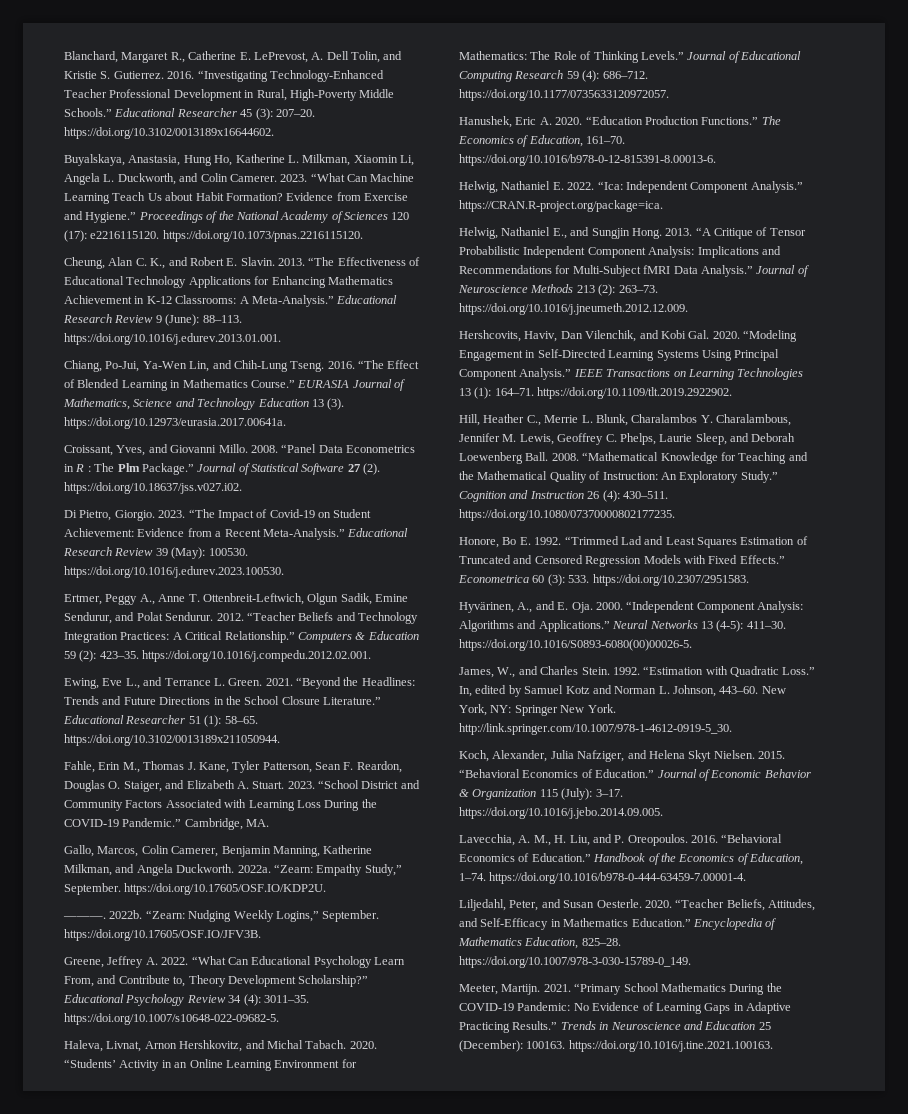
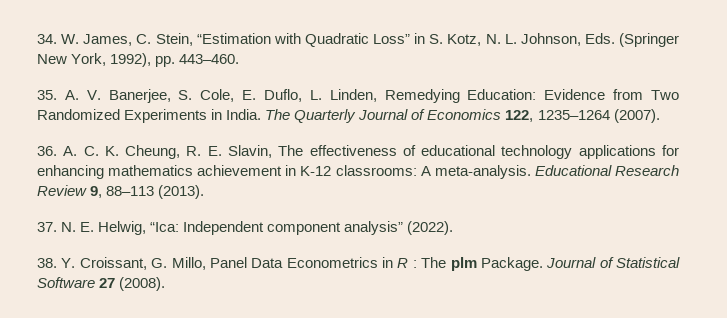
[64,51,403,63] [64,70,384,82] [64,89,395,101] [64,108,315,120] [64,127,274,139] [64,154,414,166] [64,173,415,185] [64,192,408,204] [64,211,410,223] [64,230,363,242] [64,257,421,269] [64,276,393,288] [64,295,398,307] [63,314,242,326] [64,333,281,345] [64,360,420,372] [64,379,405,391] [63,398,345,410] [64,417,286,429] [64,444,317,456] Blanchard, Margaret R., Catherine E. LePrevost, A. Dell Tolin, and Kristie S. Gutierrez. 2016. “Investigating Technology-Enhanced Teacher Professional Development in Rural, High-Poverty Middle Schools.” Educational Researcher 45 (3): 207–20. https://doi.org/10.3102/0013189x16644602. // Buyalskaya, Anastasia, Hung Ho, Katherine L. Milkman, Xiaomin Li, Angela L. Duckworth, and Colin Camerer. 2023. “What Can Machine Learning Teach Us about Habit Formation? Evidence from Exercise and Hygiene.” Proceedings of the National Academy of Sciences 120 (17): e2216115120. https://doi.org/10.1073/pnas.2216115120. // Cheung, Alan C. K., and Robert E. Slavin. 2013. “The Effectiveness of Educational Technology Applications for Enhancing Mathematics Achievement in K-12 Classrooms: A Meta-Analysis.” Educational Research Review 9 (June): 88–113. https://doi.org/10.1016/j.edurev.2013.01.001. // Chiang, Po-Jui, Ya-Wen Lin, and Chih-Lung Tseng. 2016. “The Effect of Blended Learning in Mathematics Course.” EURASIA Journal of Mathematics, Science and Technology Education 13 (3). https://doi.org/10.12973/eurasia.2017.00641a. // Croissant, Yves, and Giovanni Millo. 2008. “Panel -> [37,33,679,47] [37,53,240,67] [37,89,680,103] [37,109,660,123] [37,145,679,159] [37,165,680,179] [37,185,205,199] [37,221,454,235] [37,257,247,270] 34. W. James, C. Stein, “Estimation with Quadratic Loss” in S. Kotz, N. L. Johnson, Eds. (Springer New York, 1992), pp. 443–460. // 35. A. V. Banerjee, S. Cole, E. Duflo, L. Linden, Remedying Education: Evidence from Two Randomized Experiments in India. The Quarterly Journal of Economics 122, 1235–1264 (2007). // 36. A. C. K. Cheung, R. E. Slavin, The effectiveness of educational technology applications for enhancing mathematics achievement in K-12 classrooms: A meta-analysis. Educational Research Review 9, 88–113 (2013). // 37. N. E. Helwig, “Ica: Independent component analysis” (2022). // 38. Y. Croissant, G. Millo, Panel
[117,463,194,475] Plm Package.” -> [450,257,543,271] plm Package.
[363,463,381,475] [64,482,242,494] [64,509,372,521] [64,528,409,540] [63,547,248,559] [64,566,284,578] [64,593,408,605] [64,612,418,624] [64,631,419,643] [64,650,372,662] [64,677,415,689] [64,696,381,705] [63,715,258,727] [64,734,280,746] [64,761,402,773] [64,780,420,792] [64,799,377,811] [64,818,270,830] [64,845,373,857] [64,864,402,876] [64,883,327,895] [63,910,380,922] [64,929,261,941] [64,956,405,968] [64,975,369,987] [63,994,309,1006] [64,1013,279,1025] [64,1040,377,1052] [64,1059,357,1071] [459,51,801,63] [459,70,648,82] [459,89,669,101] [459,116,781,128] [458,135,626,147] [459,154,716,166] [459,181,803,193] [459,200,663,212] [459,227,806,239] [459,246,781,258] [459,265,809,277] [458,284,658,296] [459,303,688,315] [459,330,797,342] [459,349,780,361] [459,368,804,380] [459,387,733,399] [459,414,791,426] [459,433,796,445] [459,452,808,464] [459,471,778,483] [459,490,668,502] [459,509,675,521] [459,536,808,548] [459,555,785,567] [458,574,749,586] [459,601,803,613] [459,620,786,632] [459,639,692,651] [459,666,816,678] [459,685,786,697] [459,704,616,716] [459,723,732,735] [459,750,785,762] [459,769,811,781] [459,788,623,800] [459,807,663,819] [459,834,783,846] [459,853,803,865] [459,872,747,884] [459,899,815,911] [459,918,777,930] [458,937,621,949] [459,956,691,968] [459,983,782,995] [459,1002,791,1014] [459,1021,771,1033] [459,1040,773,1052] (2). https://doi.org/10.18637/jss.v027.i02. // Di Pietro, Giorgio. 2023. “The Impact of Covid-19 on Student Achievement: Evidence from a Recent Meta-Analysis.” Educational Research Review 39 (May): 100530. https://doi.org/10.1016/j.edurev.2023.100530. // Ertmer, Peggy A., Anne T. Ottenbreit-Leftwich, Olgun Sadik, Emine Sendurur, and Polat Sendurur. 2012. “Teacher Beliefs and Technology Integration Practices: A Critical Relationship.” Computers & Education 59 (2): 423–35. https://doi.org/10.1016/j.compedu.2012.02.001. // Ewing, Eve L., and Terrance L. Green. 2021. “Beyond the Headlines: Trends and Future Directions in the School Closure Literature.” Educational Researcher 51 (1): 58–65. https://doi.org/10.3102/0013189x211050944. // Fahle, Erin M., Thomas J. Kane, Tyler Patterson, Sean F. Reardon, Douglas O. Staiger, and Elizabeth A. Stuart. 2023. “School District and Community Factors Associated with Learning Loss During the COVID-19 Pandemic.” Cambridge, MA. // Gallo, Marcos, Colin Camerer, Benjamin Manning, Katherine Milkman, and Angela Duckworth. 2022a. “Zearn: Empathy Study,” September. https://doi.org/10.17605/OSF.IO/KDP2U. // ———. 2022b. “Zearn: Nudging Weekly Logins,” September. https://doi.org/10.17605/OSF.IO/JFV3B. // Greene, Jeffrey A. 2022. “What Can Educational Psychology Learn From, and Contribute to, Theory Development Scholarship?” Educational Psychology Review 34 (4): 3011–35. https://doi.org/10.1007/s10648-022-09682-5. // Haleva, Livnat, Arnon Hershkovitz, and Michal Tabach. 2020. “Students’ Activity in an Online Learning Environment for Mathematics: The Role of Thinking Levels.” Journal of Educational Computing Research 59 (4): 686–712. https://doi.org/10.1177/0735633120972057. // Hanushek, Eric A. 2020. “Education Production Functions.” The Economics of Education, 161–70. https://doi.org/10.1016/b978-0-12-815391-8.00013-6. // Helwig, Nathaniel E. 2022. “Ica: Independent Component Analysis.” https://CRAN.R-project.org/package=ica. // Helwig, Nathaniel E., and Sungjin Hong. 2013. “A Critique of Tensor Probabilistic Independent Component Analysis: Implications and Recommendations for Multi-Subject fMRI Data Analysis.” Journal of Neuroscience Methods 213 (2): 263–73. https://doi.org/10.1016/j.jneumeth.2012.12.009. // Hershcovits, Haviv, Dan Vilenchik, and Kobi Gal. 2020. “Modeling Engagement in Self-Directed Learning Systems Using Principal Component Analysis.” IEEE Transactions on Learning Technologies 13 (1): 164–71. https://doi.org/10.1109/tlt.2019.2922902. // Hill, Heather C., Merrie L. Blunk, Charalambos Y. Charalambous, Jennifer M. Lewis, Geoffrey C. Phelps, Laurie Sleep, and Deborah Loewenberg Ball. 2008. “Mathematical Knowledge for Teaching and the Mathematical Quality of Instruction: An Exploratory Study.” Cognition and Instruction 26 (4): 430–511. https://doi.org/10.1080/07370000802177235. // Honore, Bo E. 1992. “Trimmed Lad and Least Squares Estimation of Truncated and Censored Regression Models with Fixed Effects.” Econometrica 60 (3): 533. https://doi.org/10.2307/2951583. // Hyvärinen, A., and E. Oja. 2000. “Independent Component Analysis: Algorithms and Applications.” Neural Networks 13 (4-5): 411–30. https://doi.org/10.1016/S0893-6080(00)00026-5. // James, W., and Charles Stein. 1992. “Estimation with Quadratic Loss.” In, edited by Samuel Kotz and Norman L. Johnson, 443–60. New York, NY: Springer New York. http://link.springer.com/10.1007/978-1-4612-0919-5_30. // Koch, Alexander, Julia Nafziger, and Helena Skyt Nielsen. 2015. “Behavioral Economics of Education.” Journal of Economic Behavior & Organization 115 (July): 3–17. https://doi.org/10.1016/j.jebo.2014.09.005. // Lavecchia, A. M., H. Liu, and P. Oreopoulos. 2016. “Behavioral Economics of Education.” Handbook of the Economics of Education, 1–74. https://doi.org/10.1016/b978-0-444-63459-7.00001-4. // Liljedahl, Peter, and Susan Oesterle. 2020. “Teacher Beliefs, Attitudes, and Self-Efficacy in Mathematics Education.” Encyclopedia of Mathematics Education, 825–28. https://doi.org/10.1007/978-3-030-15789-0_149. // Meeter, Martijn. 2021. “Primary School Mathematics During the COVID-19 Pandemic: No Evidence of Learning Gaps in Adaptive Practicing Results.” Trends in Neuroscience and Education 25 (December): 100163. https://doi.org/10.1016/j.tine.2021.100163. -> [119,277,166,291] (2008).

